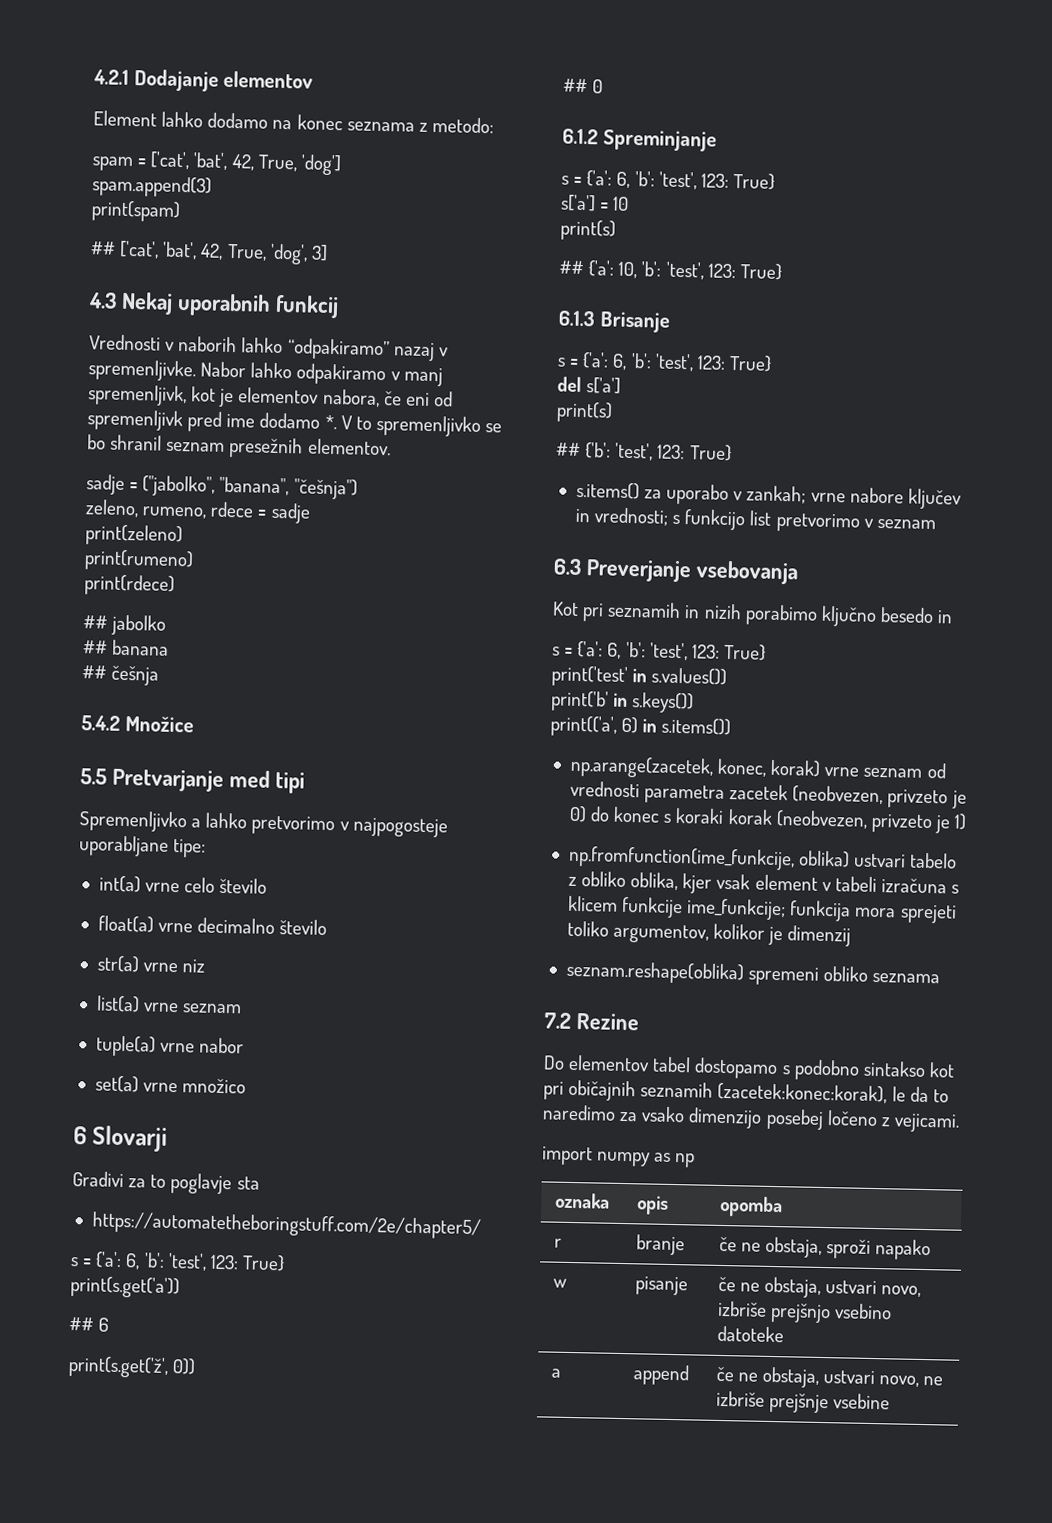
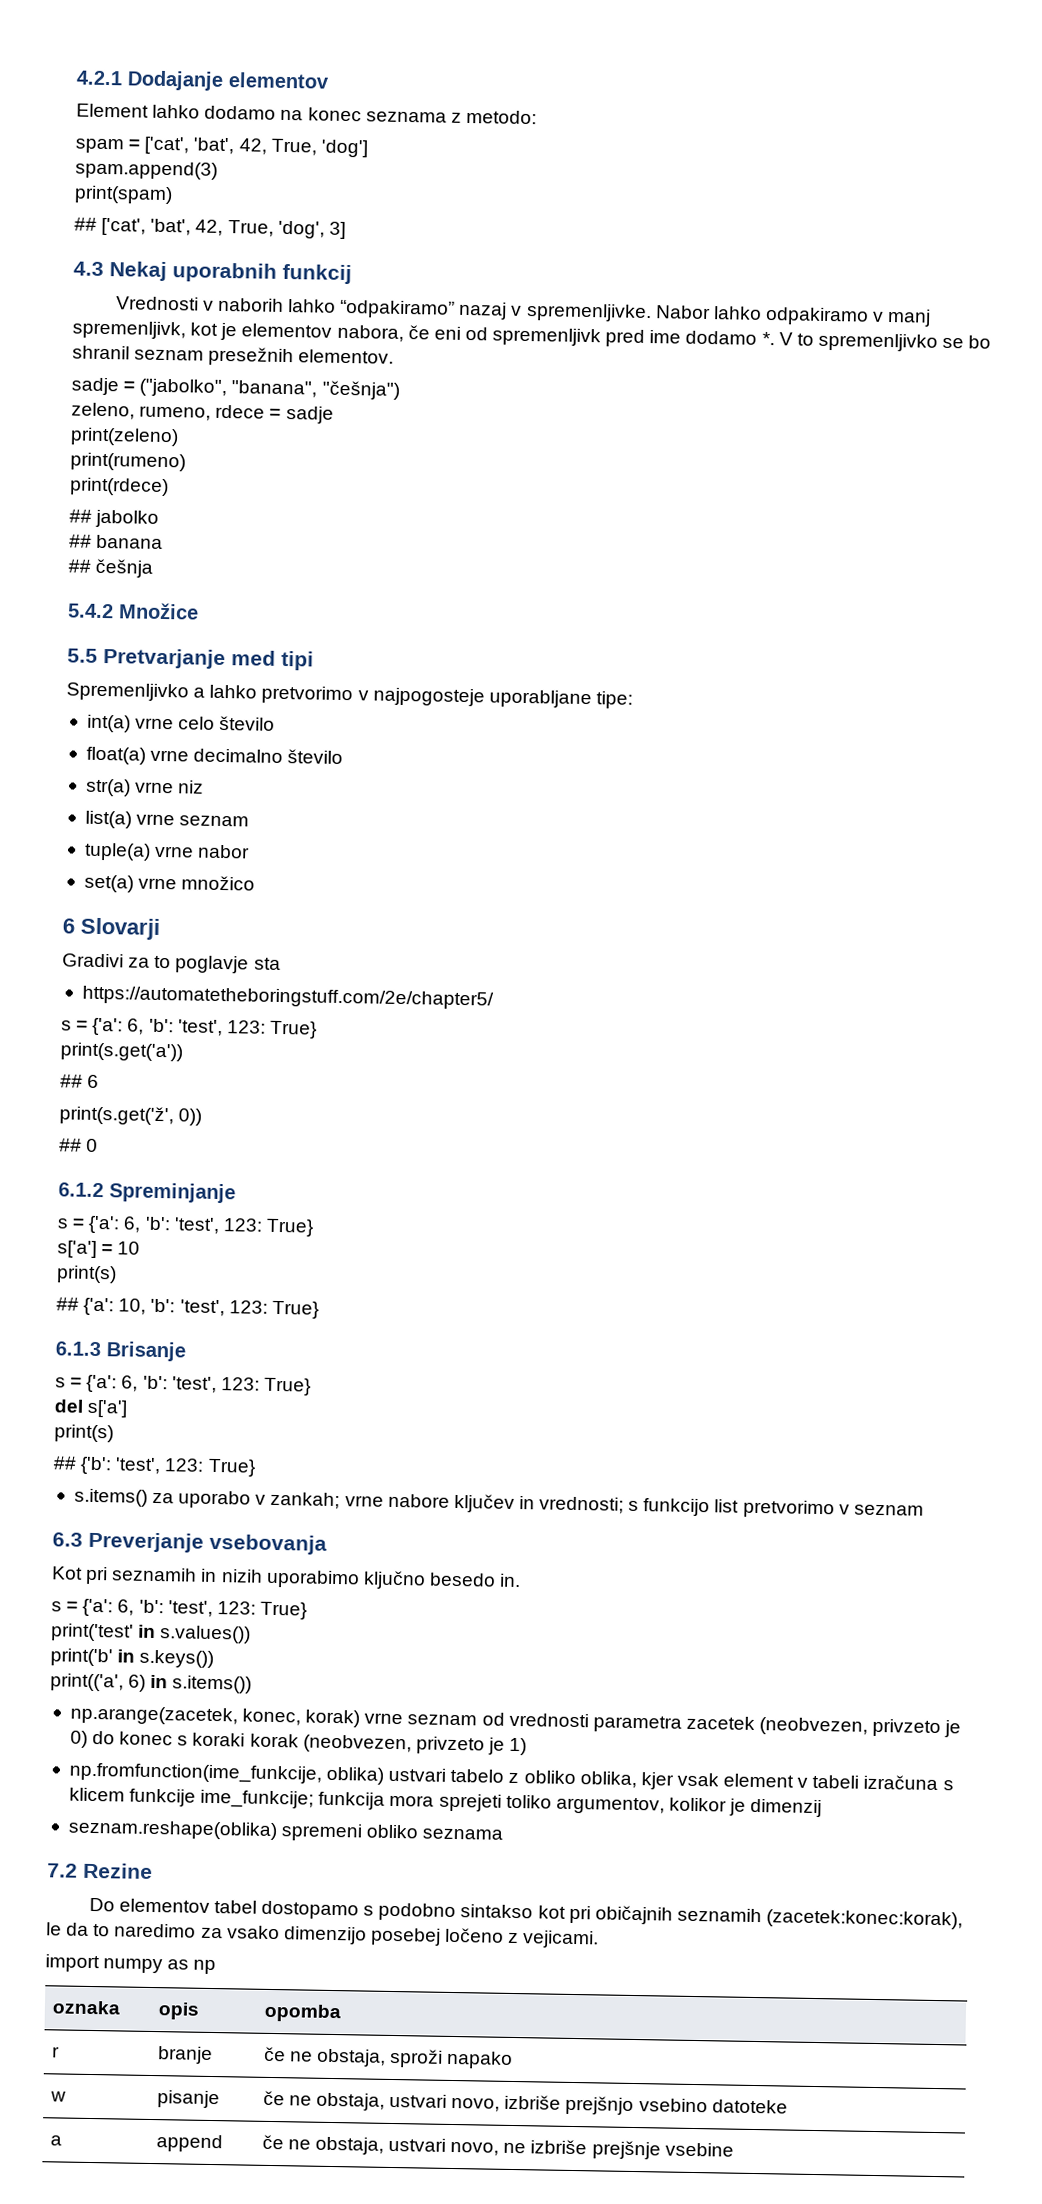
[744,604,818,626] porabimo -> [265,1569,360,1589] uporabimo
[937,610,954,624] in -> [499,1573,522,1588] in.

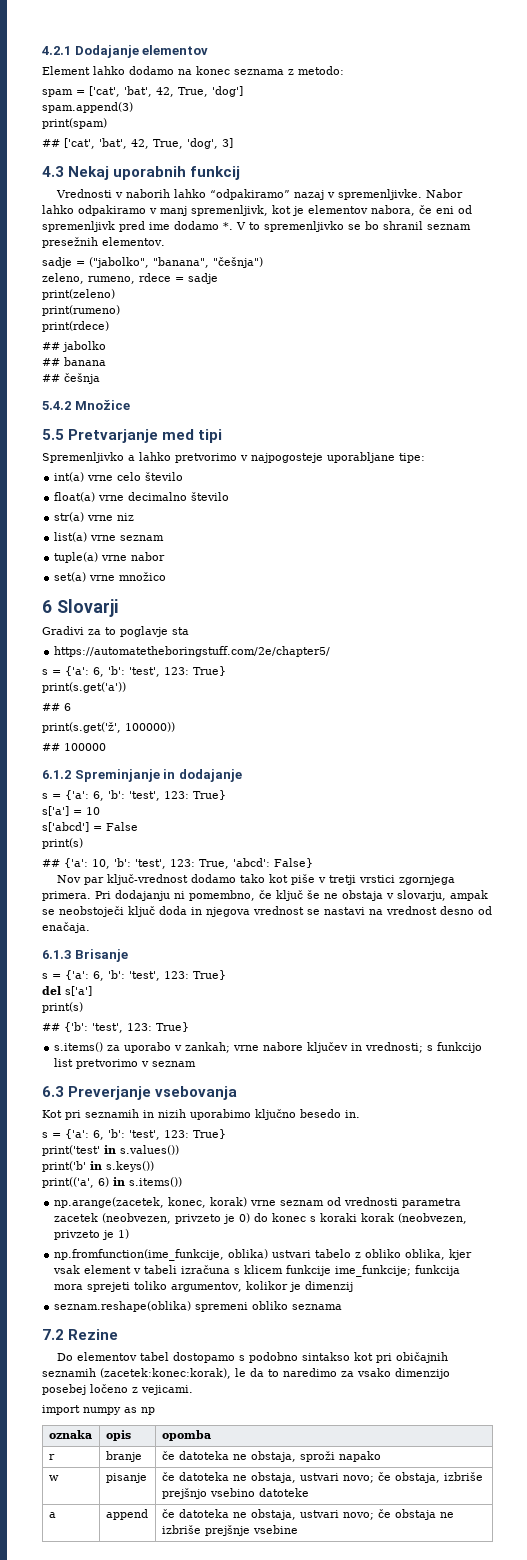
[178,1108,203,1126] [59,1138,99,1152] 0)) // ## 0 -> [125,722,175,732] [42,743,106,751] 100000)) // ## 100000
(236, 1193) none -> [163,769,242,782] in dodajanje
(141, 1248) none -> [42,822,138,832] // s['abcd'] = False
[271,1300,319,1319] True} -> [199,858,313,869] [57,874,456,885] [42,890,488,901] [42,906,492,917] [42,922,90,933] True, 'abcd': False} // Nov par ključ-vrednost dodamo tako kot piše v tretji vrstici zgornjega primera. Pri dodajanju ni pomembno, če ključ še ne obstaja v slovarju, ampak se neobstoječi ključ doda in njegova vrednost se nastavi na vrednost desno od enačaja.
(286, 2054) none -> [178,1451,229,1460] datoteka
[288,2092,501,2112] ne obstaja, ustvari novo, -> [178,1472,440,1483] datoteka ne obstaja, ustvari novo; če obstaja,
[287,2136,500,2156] ne obstaja, ustvari novo, -> [178,1509,436,1520] datoteka ne obstaja, ustvari novo; če obstaja

